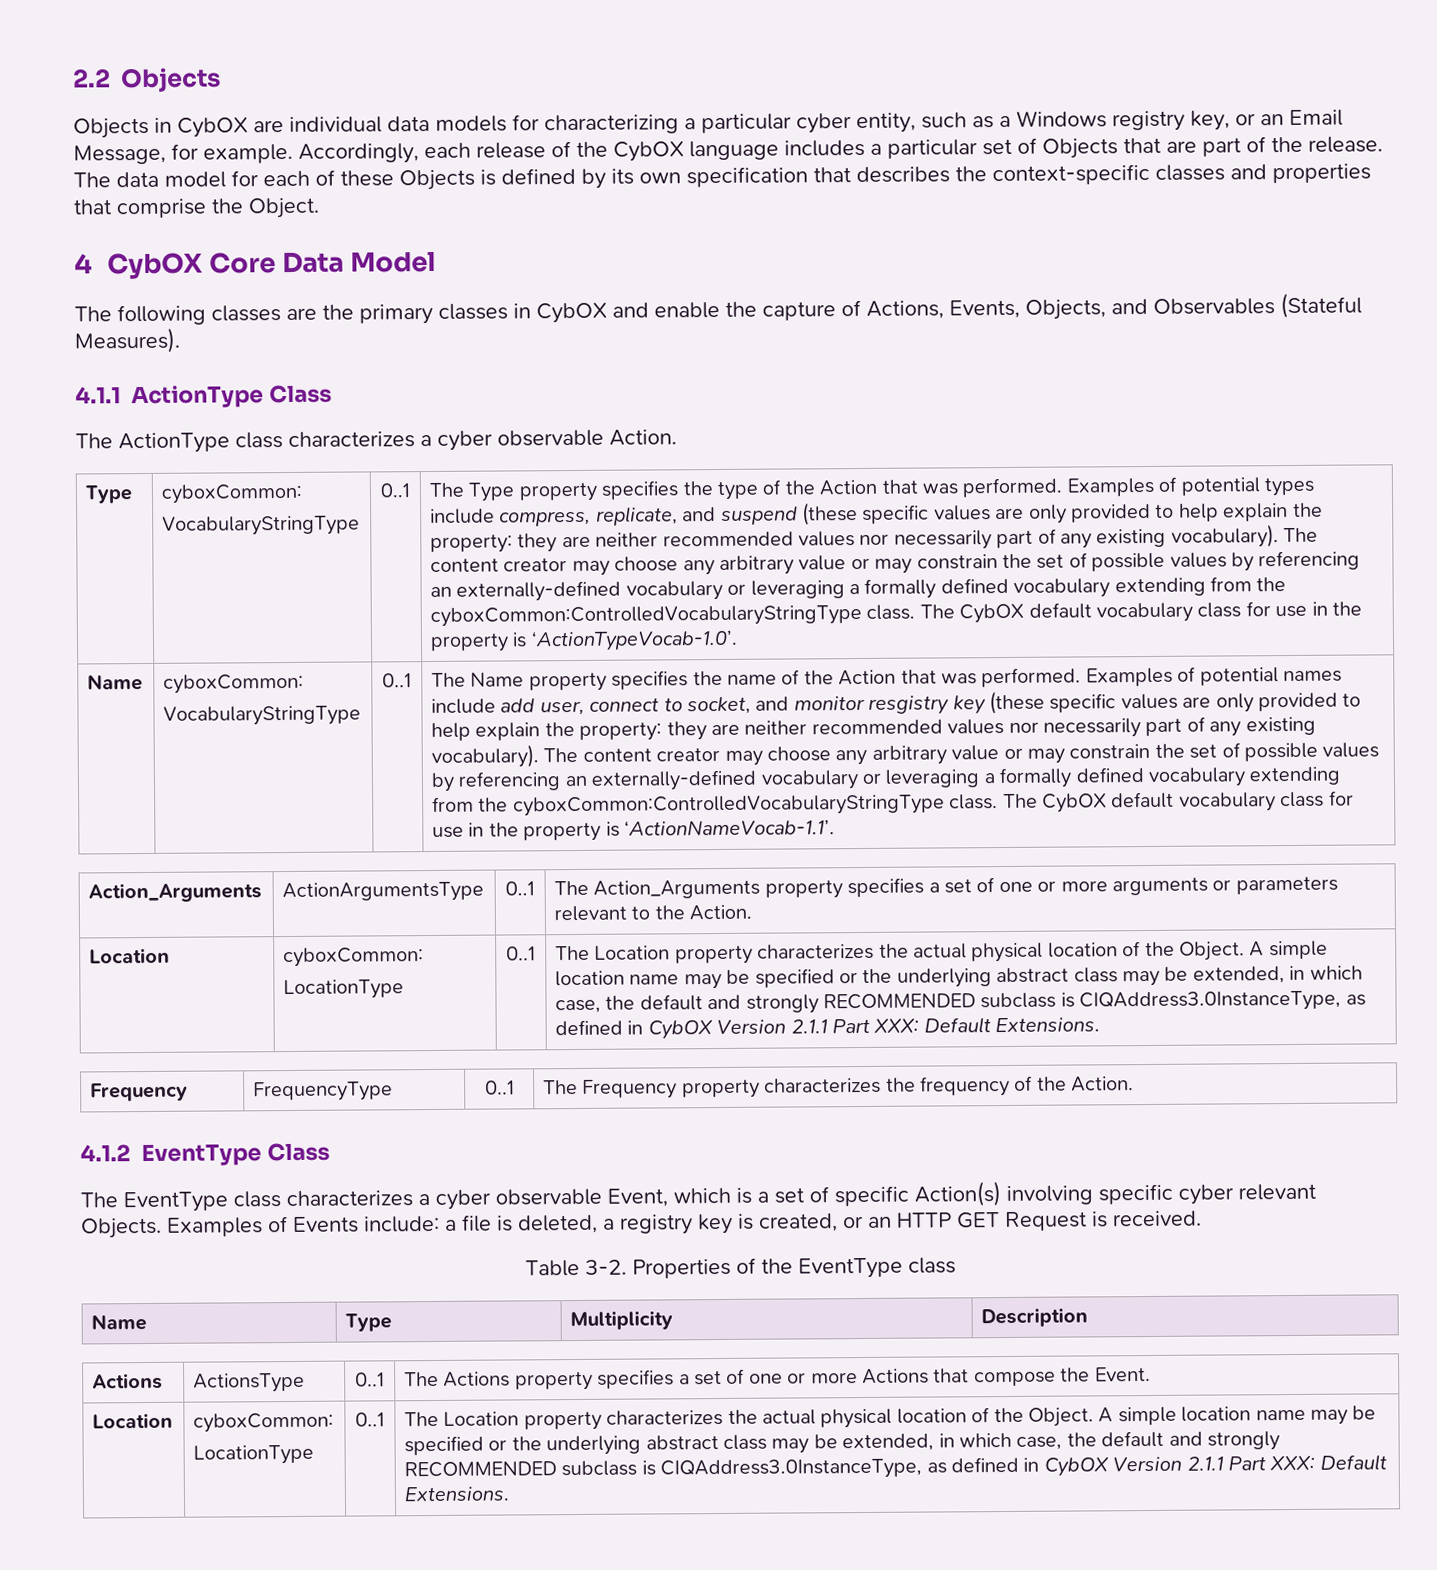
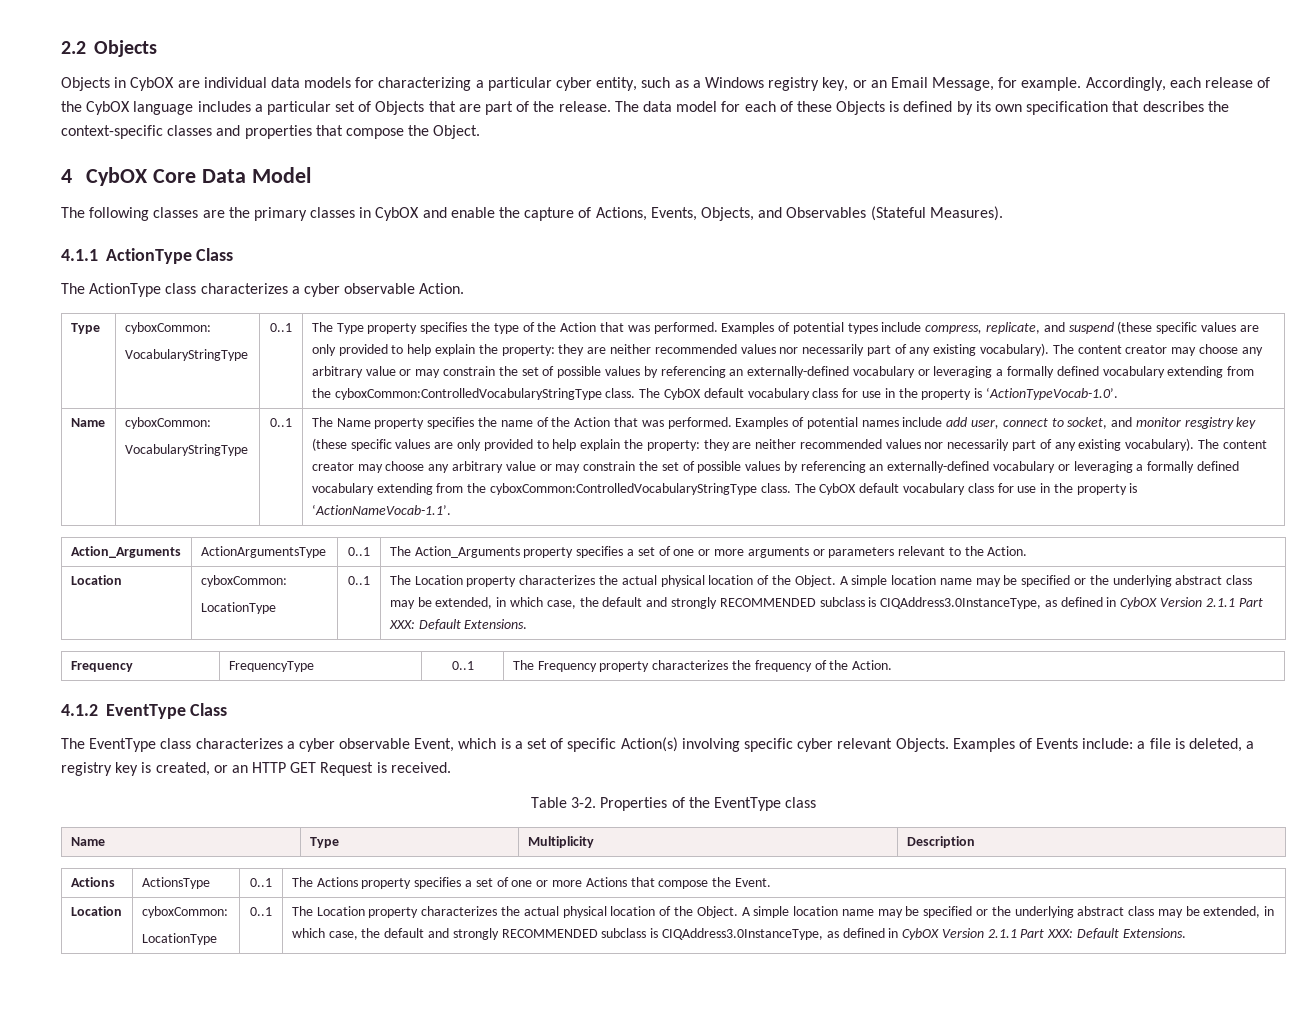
[116,198,207,219] comprise -> [345,128,404,139] compose

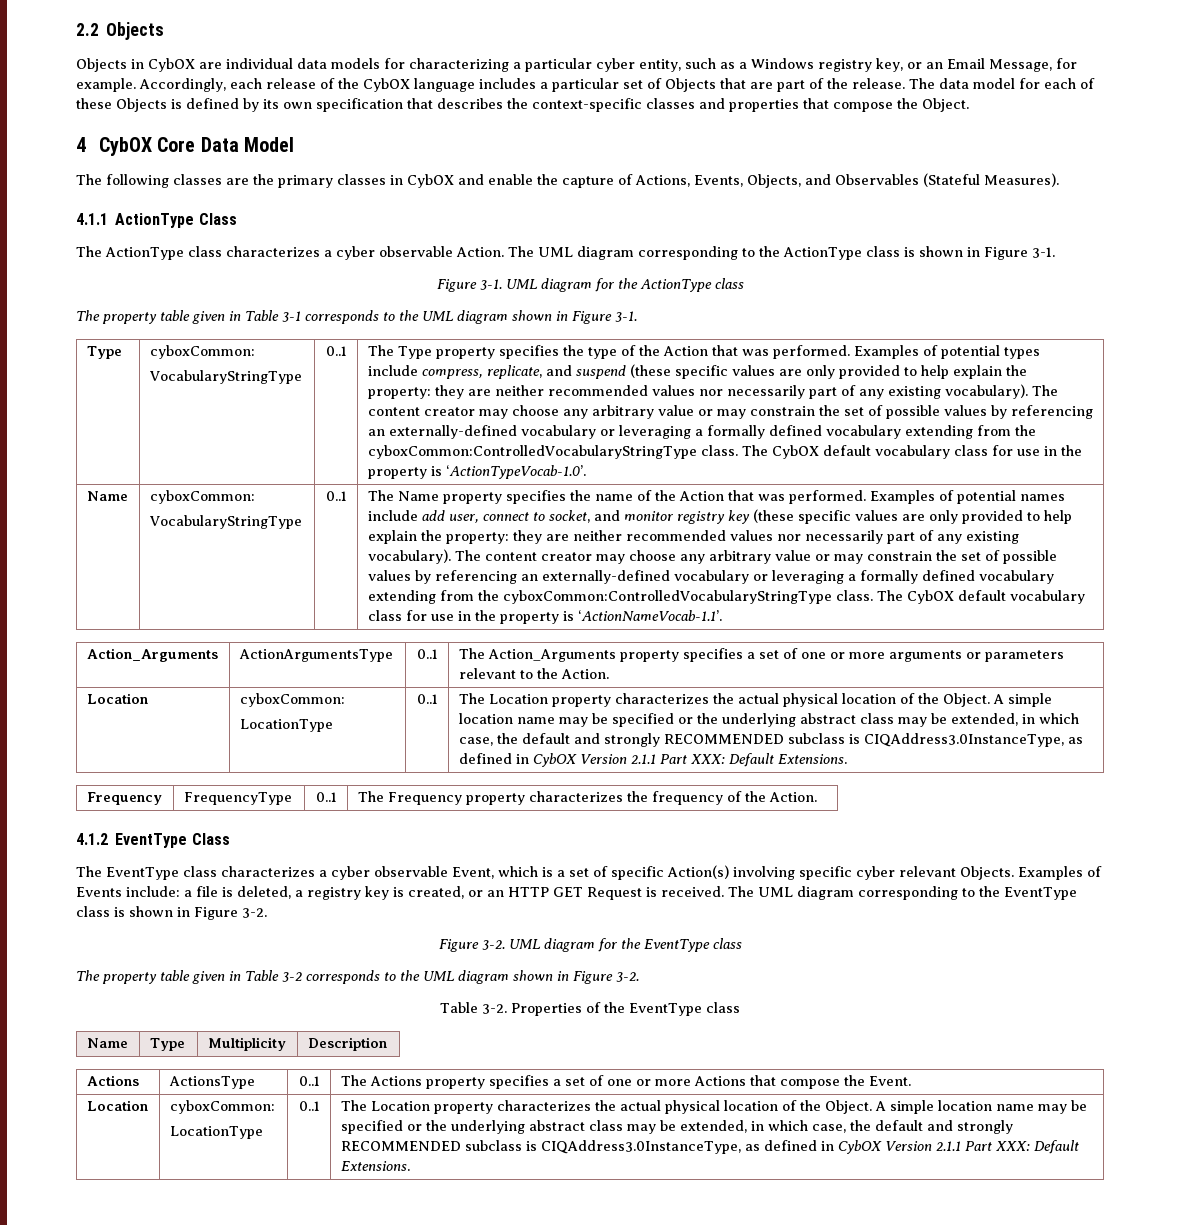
(465, 288) none -> [508,246,1055,260] [436,278,744,292] [76,310,637,324] The UML diagram corresponding to the ActionType class is shown in Figure 3-1. // Figure 3-1. UML diagram for the ActionType class // The property table given in Table 3-1 corresponds to the UML diagram shown in Figure 3-1.
[1184,417,1234,429] resgistry -> [676,511,725,524] registry
(451, 767) none -> [728,886,1077,900] [76,906,267,920] [438,938,742,952] [76,970,639,984] The UML diagram corresponding to the EventType class is shown in Figure 3-2. // Figure 3-2. UML diagram for the EventType class // The property table given in Table 3-2 corresponds to the UML diagram shown in Figure 3-2.

